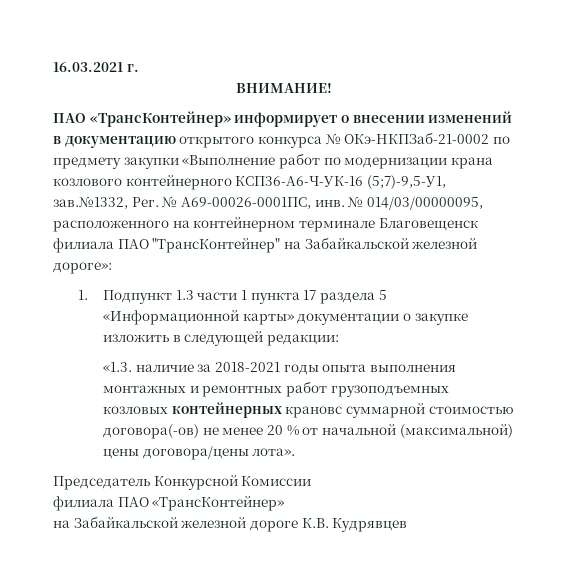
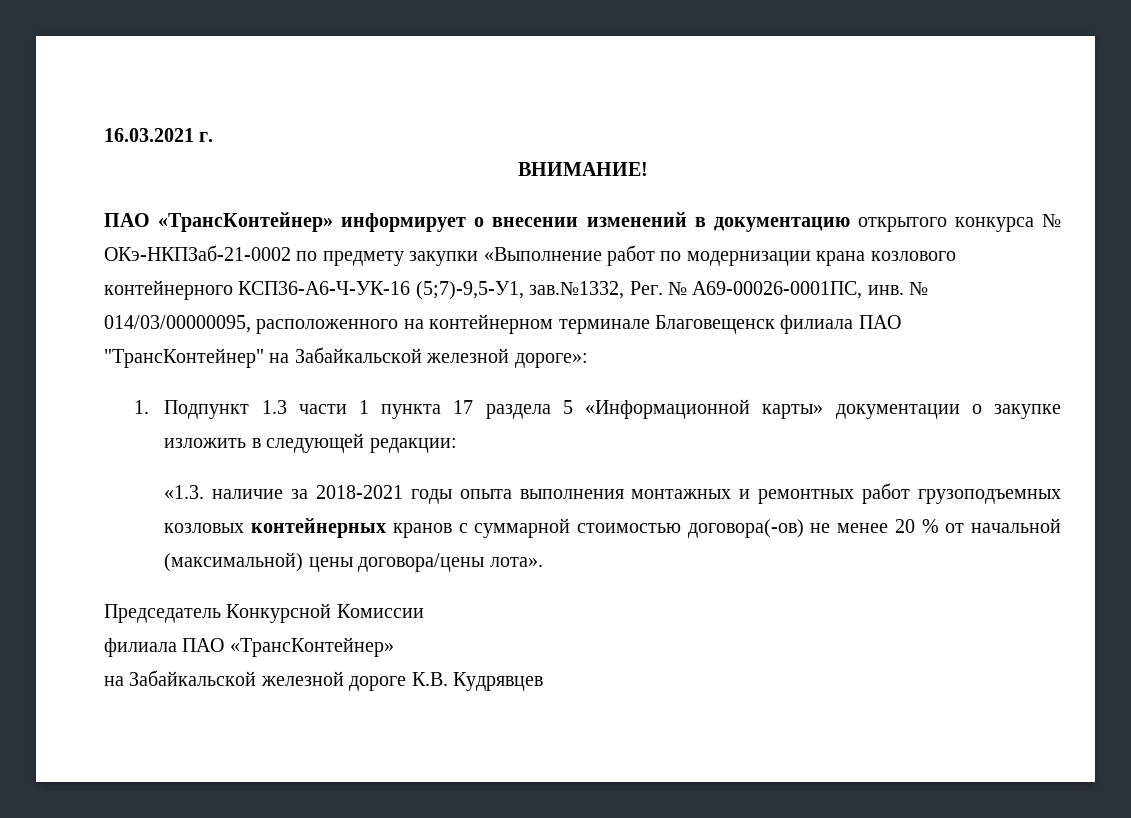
[285,406,343,418] крановс -> [392,523,468,538] кранов с

